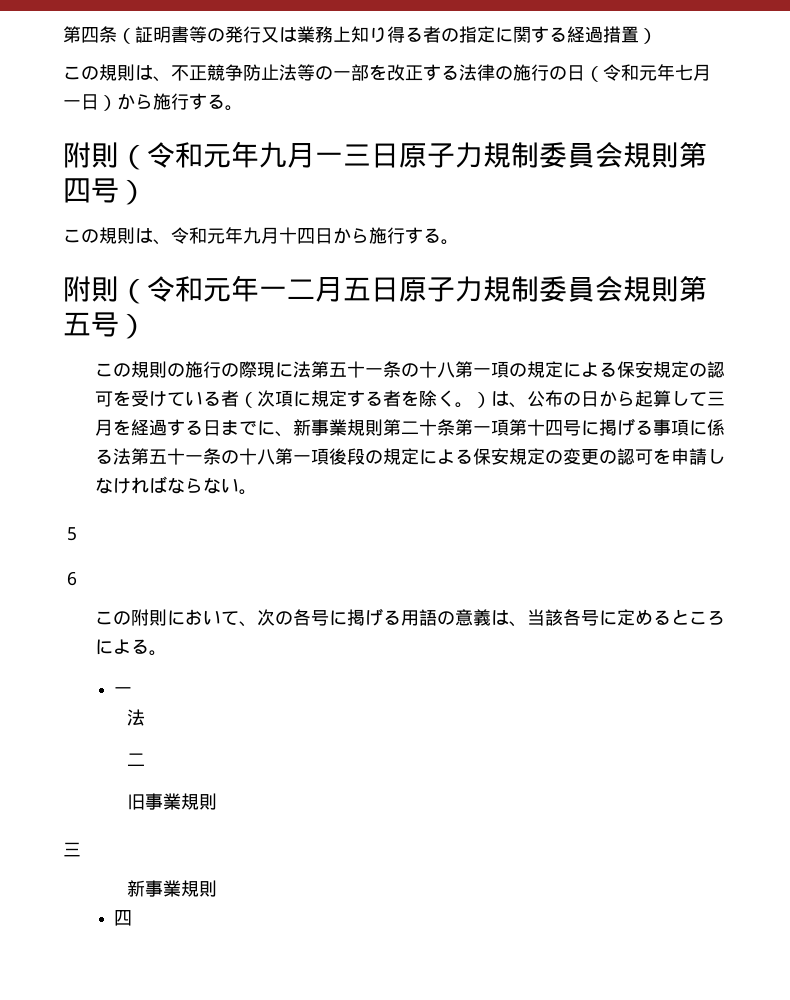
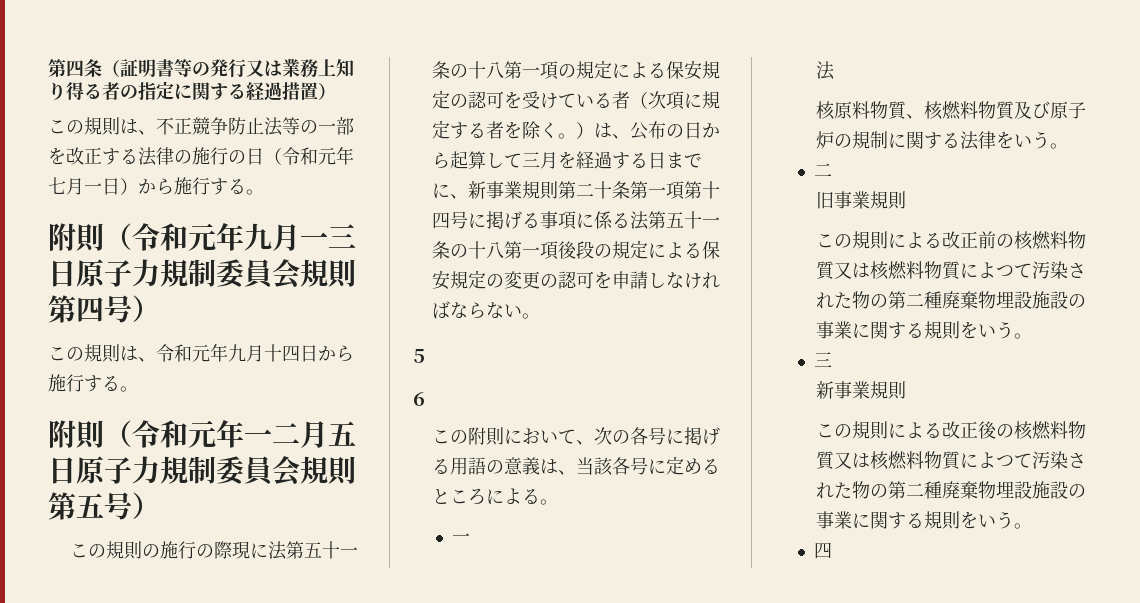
[127,753,146,766] [127,793,218,810] [63,842,81,857] [127,880,218,897] 二 // 旧事業規則 // 三 // 新事業規則 -> [816,101,1087,120] [816,131,1069,150] [814,163,833,177] [816,191,907,210] [816,231,1087,250] [816,261,1087,280] [816,291,1087,309] [816,321,1033,340] [814,352,833,367] [816,381,907,400] [816,421,1087,440] [816,451,1087,470] [816,481,1087,499] [816,511,1033,530] 核原料物質、核燃料物質及び原子炉の規制に関する法律をいう。 // 二 // 旧事業規則 // この規則による改正前の核燃料物質又は核燃料物質によつて汚染された物の第二種廃棄物埋設施設の事業に関する規則をいう。 // 三 // 新事業規則 // この規則による改正後の核燃料物質又は核燃料物質によつて汚染された物の第二種廃棄物埋設施設の事業に関する規則をいう。

